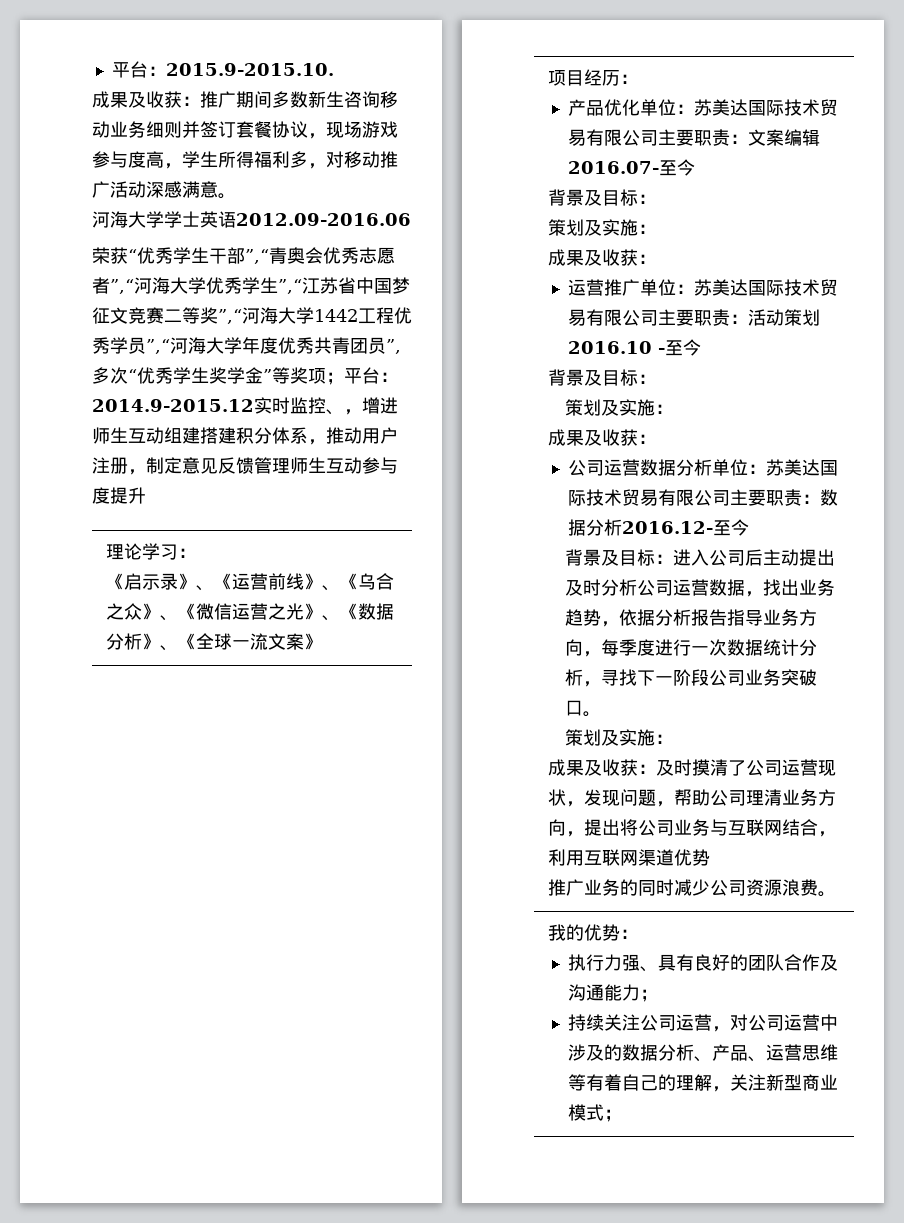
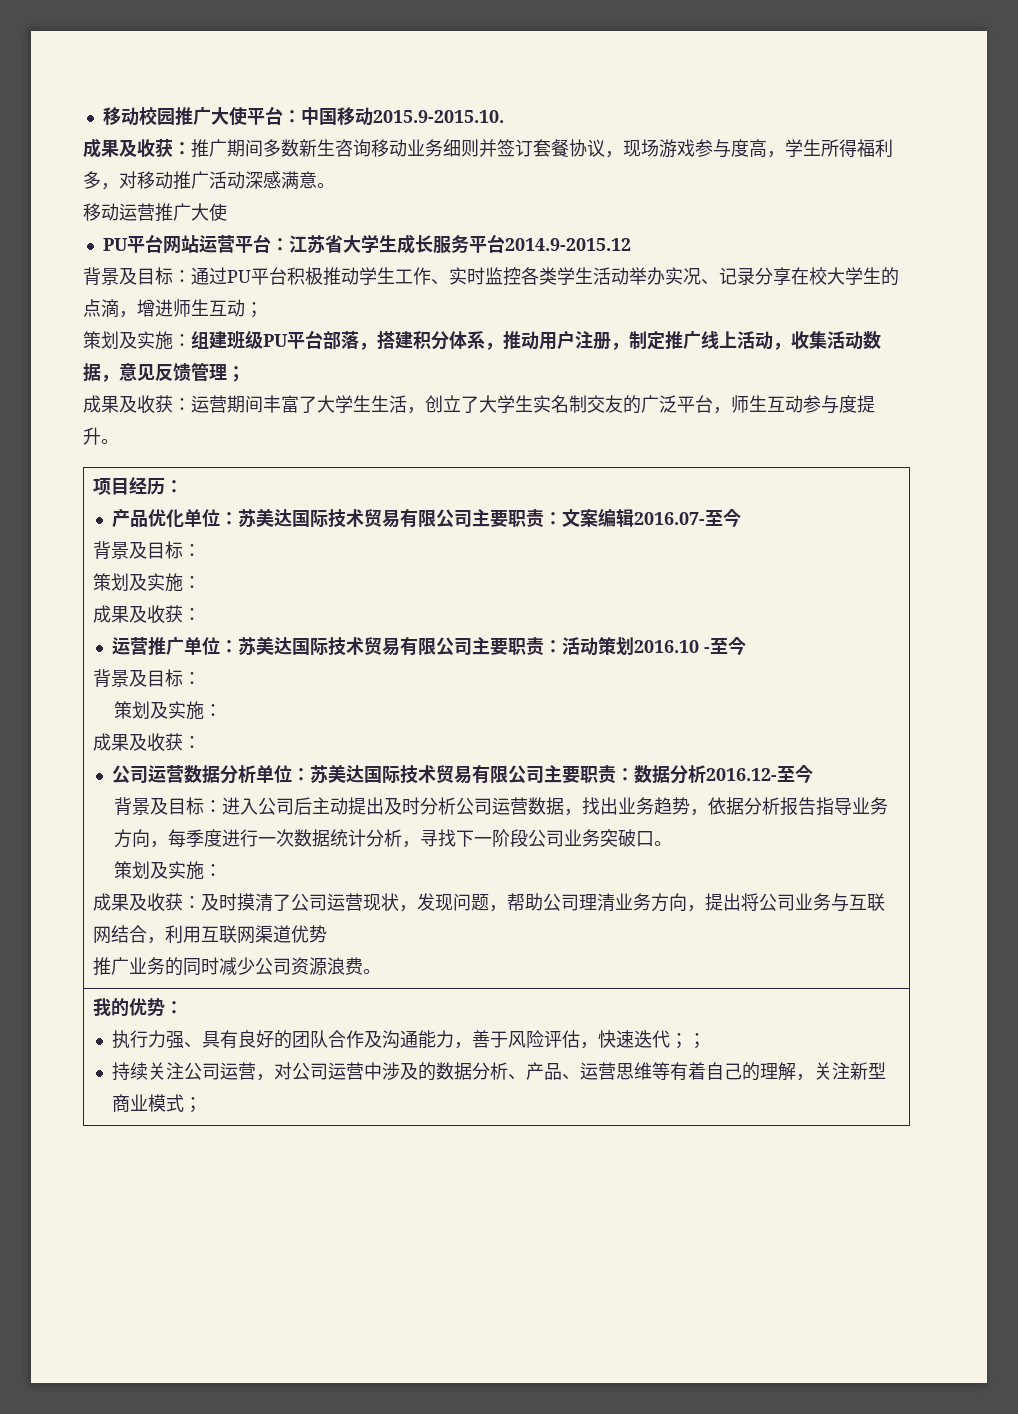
[111,61,166,78] 平台： -> [102,106,373,126] 移动校园推广大使平台：中国移动
[92,211,411,228] [92,247,395,264] [92,277,410,294] [92,307,412,324] [92,337,401,354] [92,367,398,385] [92,397,398,415] [92,427,200,444] 河海大学学士英语2012.09-2016.06 // 荣获“优秀学生干部”,“青奥会优秀志愿者”,“河海大学优秀学生”,“江苏省中国梦征文竞赛二等奖”,“河海大学1442工程优秀学员”,“河海大学年度优秀共青团员”,多次“优秀学生奖学金”等奖项；平台：2014.9-2015.12实时监控、，增进师生互动组建 -> [83,203,227,222] [102,234,631,254] [83,267,899,286] [83,299,263,318] [83,330,377,350] 移动运营推广大使 // PU平台网站运营平台：江苏省大学生成长服务平台2014.9-2015.12 // 背景及目标：通过PU平台积极推动学生工作、实时监控各类学生活动举办实况、记录分享在校大学生的点滴，增进师生互动； // 策划及实施：组建班级PU平台部落，
[182,457,290,474] 意见反馈管理 -> [665,331,881,350] [83,362,245,382] [83,395,731,414] 推广线上活动，收集活动数据，意见反馈管理； // 成果及收获：运营期间丰富了大学生生活，创立了大学生实名制交友的广泛平台，
[106,543,197,560] [106,573,395,591] [106,603,395,621] [106,633,323,651] // 理论学习： // 《启示录》、《运营前线》、《乌合之众》、《微信运营之光》、《数据分析》、《全球一流文案》 -> [101,439,119,444] 。
(641, 992) none -> [454,1030,689,1049] ，善于风险评估，快速迭代；

